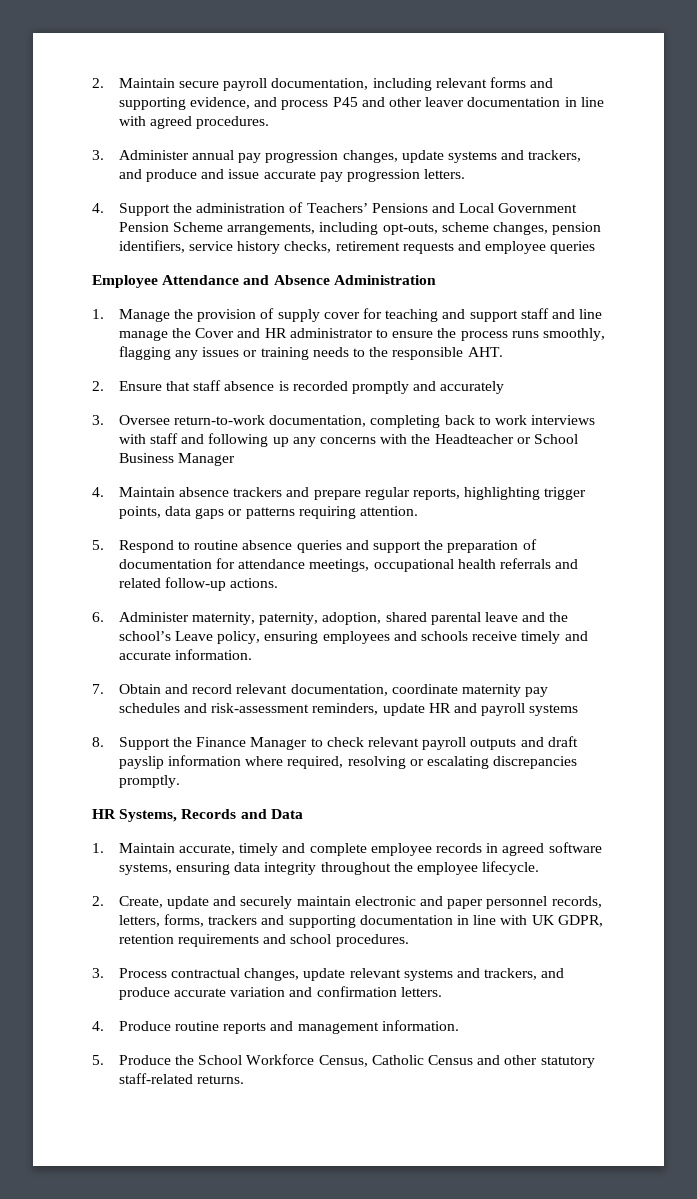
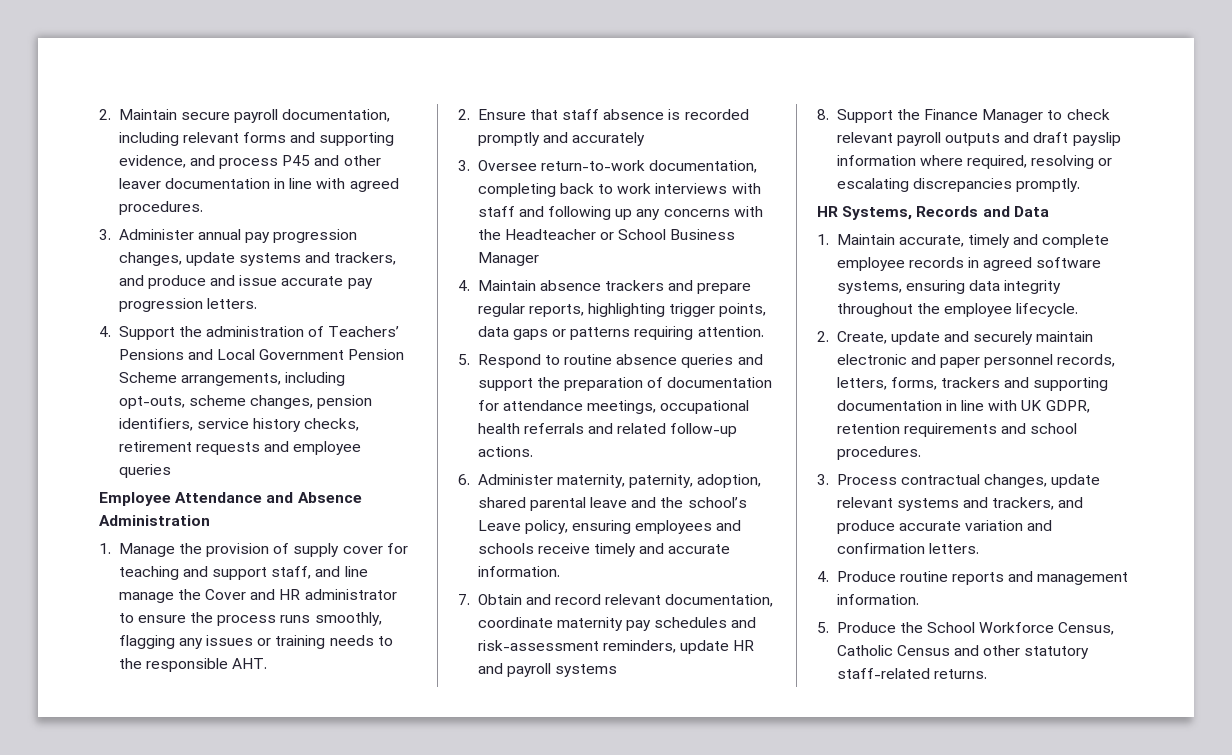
[520,308,549,319] staff -> [271,566,312,579] staff,

